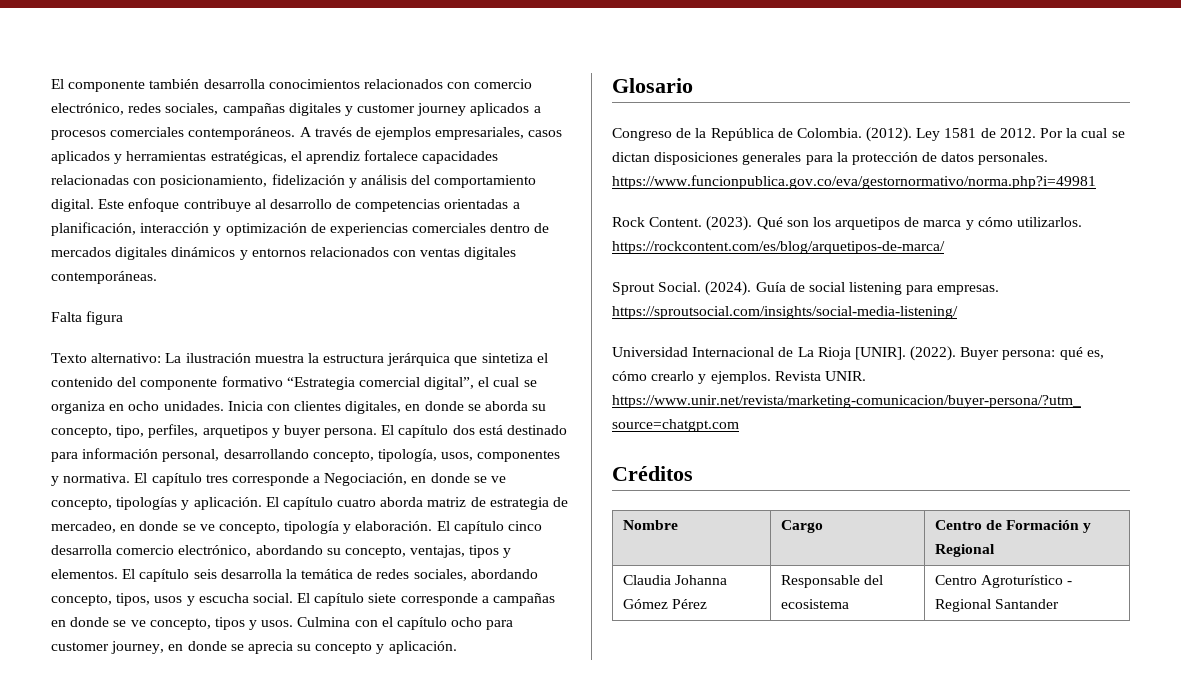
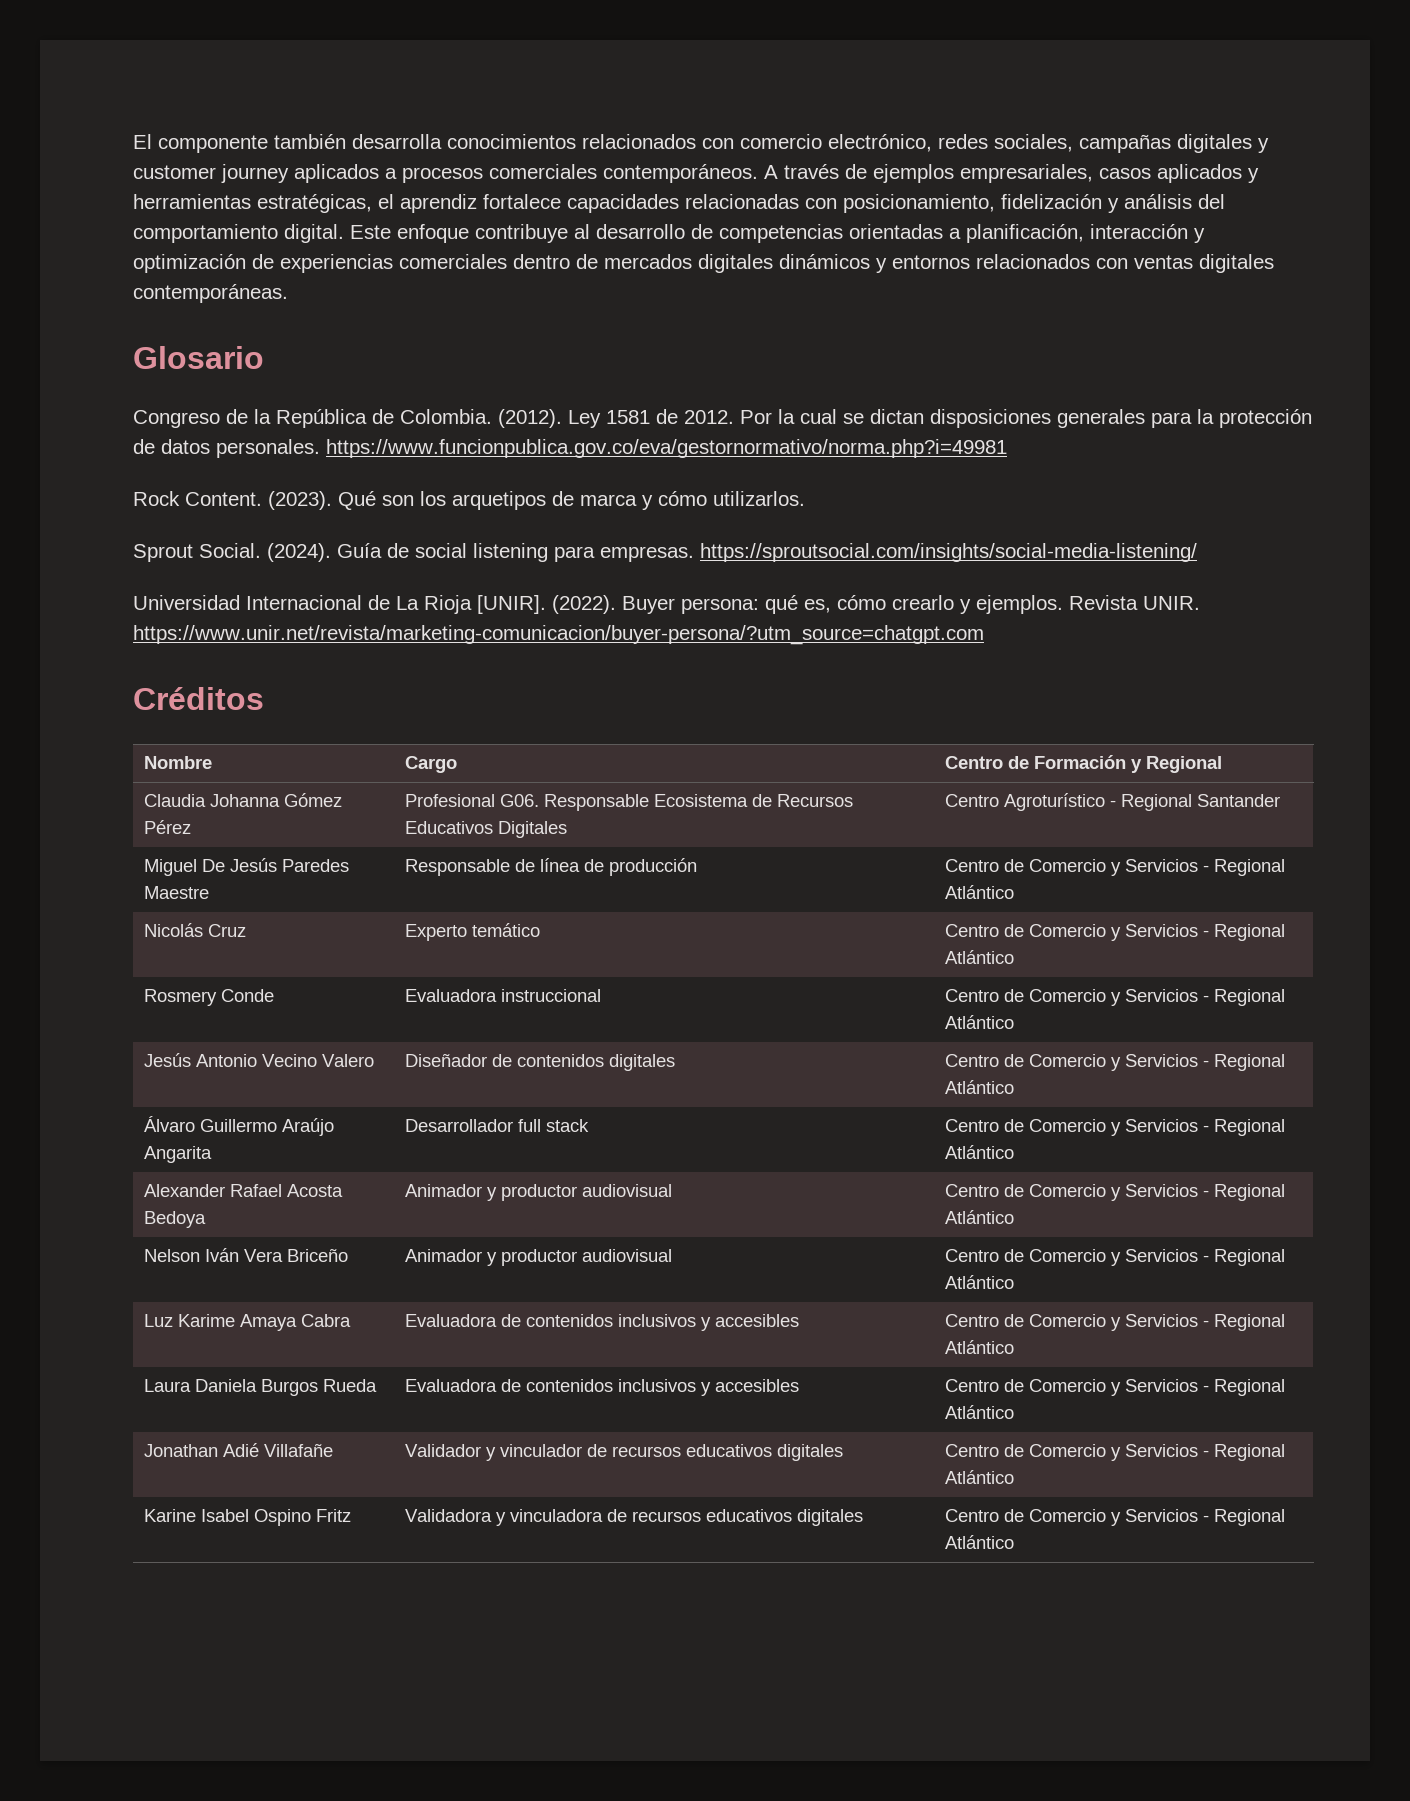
[51,311,124,325] [51,353,548,366] [51,376,537,390] [51,401,547,414] [51,424,568,438] [51,448,561,462] [51,473,507,486] [51,497,569,510] [51,521,543,534] [51,545,512,558] [51,569,538,582] [51,593,556,606] [51,617,514,630] [51,641,457,654] // Falta figura // Texto alternativo: La ilustración muestra la estructura jerárquica que sintetiza el contenido del componente formativo “Estrategia comercial digital”, el cual se organiza en ocho unidades. Inicia con clientes digitales, en donde se aborda su concepto, tipo, perfiles, arquetipos y buyer persona. El capítulo dos está destinado para información personal, desarrollando concepto, tipología, usos, componentes y normativa. El capítulo tres corresponde a Negociación, en donde se ve concepto, tipologías y aplicación. El capítulo cuatro aborda matriz de estrategia de mercadeo, en donde se ve concepto, tipología y elaboración. El capítulo cinco desarrolla comercio electrónico, abordando su concepto, ventajas, tipos y elementos. El capítulo seis desarrolla la temática de redes sociales, abordando concepto, tipos, usos y escucha social. El capítulo siete corresponde a campañas en donde se ve concepto, tipos y usos. Culmina con el capítulo ocho para customer journey, en donde se aprecia su concepto y aplicación. -> (288, 293) none
[612,241,945,254] https://rockcontent.com/es/blog/arquetipos-de-marca/ -> (805, 498) none
[780,575,883,588] [780,599,849,609] Responsable del ecosistema -> [404,794,853,811] [404,821,567,838] Profesional G06. Responsable Ecosistema de Recursos Educativos Digitales
(1059, 604) none -> [143,858,349,876] [143,886,209,899] [404,858,697,876] [944,859,1285,876] [944,885,1014,899] [143,923,246,937] [404,923,540,941] [944,924,1285,941] [944,950,1014,964] [143,989,274,1006] [404,989,601,1002] [944,989,1285,1006] [944,1015,1014,1029] [143,1053,374,1067] [404,1053,675,1071] [944,1054,1285,1071] [944,1080,1014,1094] [143,1116,334,1136] [143,1146,212,1163] [404,1119,589,1132] [944,1119,1285,1136] [944,1145,1014,1159] [143,1184,343,1197] [143,1211,206,1228] [404,1184,672,1201] [944,1184,1285,1201] [944,1210,1014,1224] [143,1248,348,1262] [404,1249,672,1266] [944,1249,1285,1266] [944,1275,1014,1289] [143,1314,351,1331] [404,1314,799,1331] [944,1314,1285,1331] [944,1340,1014,1354] [143,1379,377,1396] [404,1379,799,1396] [944,1379,1285,1396] [944,1405,1014,1419] [143,1443,333,1457] [404,1444,843,1461] [944,1444,1285,1461] [944,1470,1014,1484] [143,1509,351,1526] [404,1509,863,1526] [944,1509,1285,1526] [944,1535,1014,1549] // Miguel De Jesús Paredes Maestre | Responsable de línea de producción | Centro de Comercio y Servicios - Regional Atlántico // Nicolás Cruz | Experto temático | Centro de Comercio y Servicios - Regional Atlántico // Rosmery Conde | Evaluadora instruccional | Centro de Comercio y Servicios - Regional Atlántico // Jesús Antonio Vecino Valero | Diseñador de contenidos digitales | Centro de Comercio y Servicios - Regional Atlántico // Álvaro Guillermo Araújo Angarita | Desarrollador full stack | Centro de Comercio y Servicios - Regional Atlántico // Alexander Rafael Acosta Bedoya | Animador y productor audiovisual | Centro de Comercio y Servicios - Regional Atlántico // Nelson Iván Vera Briceño | Animador y productor audiovisual | Centro de Comercio y Servicios - Regional Atlántico // Luz Karime Amaya Cabra | Evaluadora de contenidos inclusivos y accesibles | Centro de Comercio y Servicios - Regional Atlántico // Laura Daniela Burgos Rueda | Evaluadora de contenidos inclusivos y accesibles | Centro de Comercio y Servicios - Regional Atlántico // Jonathan Adié Villafañe | Validador y vinculador de recursos educativos digitales | Centro de Comercio y Servicios - Regional Atlántico // Karine Isabel Ospino Fritz | Validadora y vinculadora de recursos educativos digitales | Centro de Comercio y Servicios - Regional Atlántico

